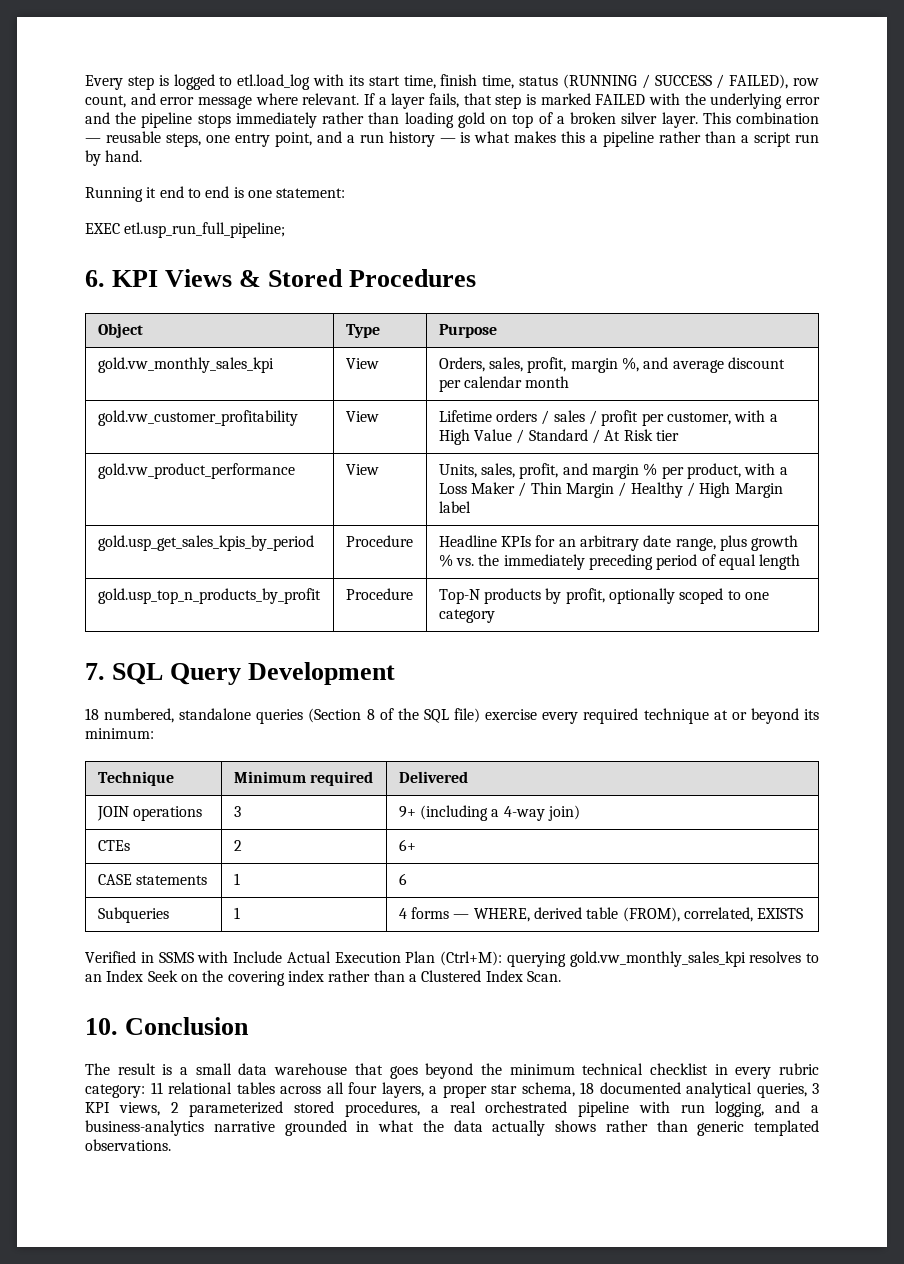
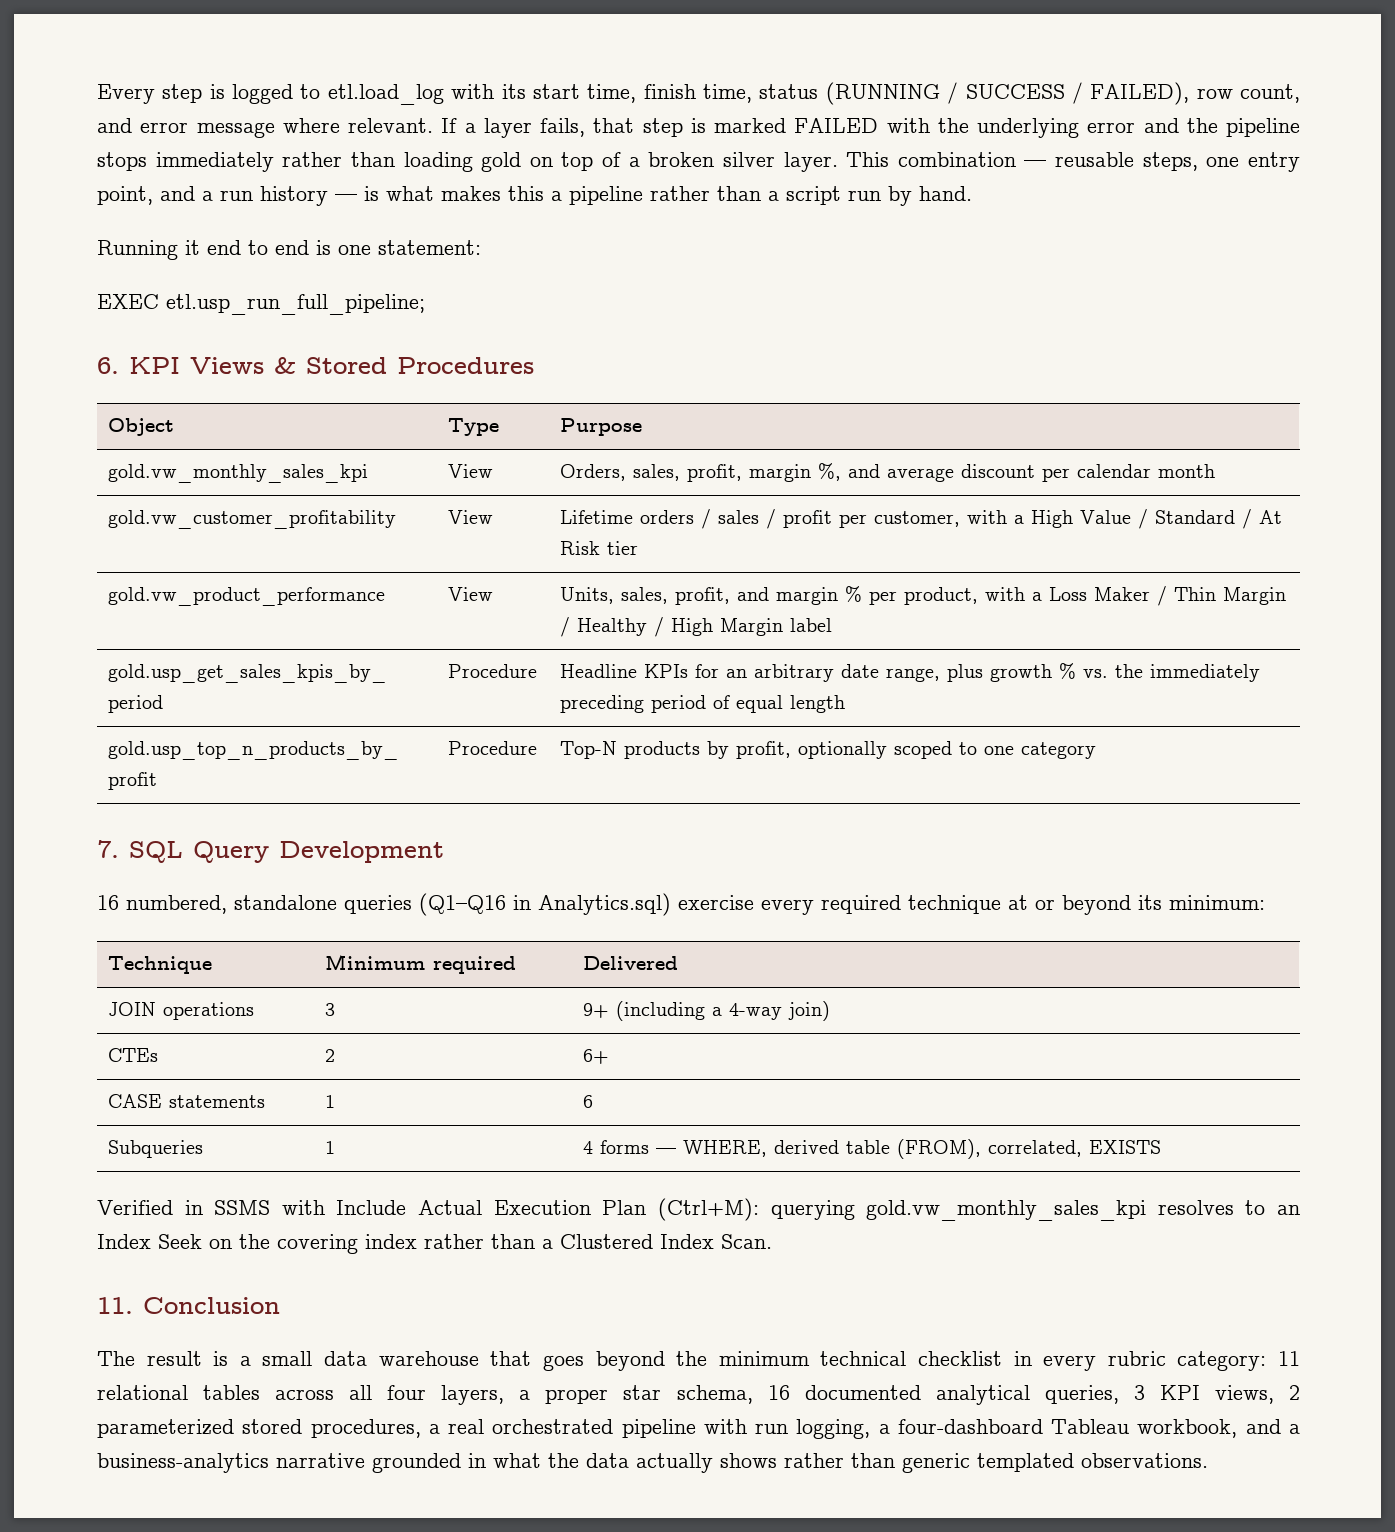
[85,708,99,720] 18 -> [97,895,119,910] 16
[308,708,481,723] (Section 8 of the SQL file) -> [419,893,671,916] (Q1–Q16 in Analytics.sql)
[85,1018,118,1035] 10. -> [97,1297,133,1314] 11.
[580,1082,594,1094] 18 -> [767,1385,790,1400] 16
(765, 1109) none -> [878,1419,1238,1438] a four-dashboard Tableau workbook,

